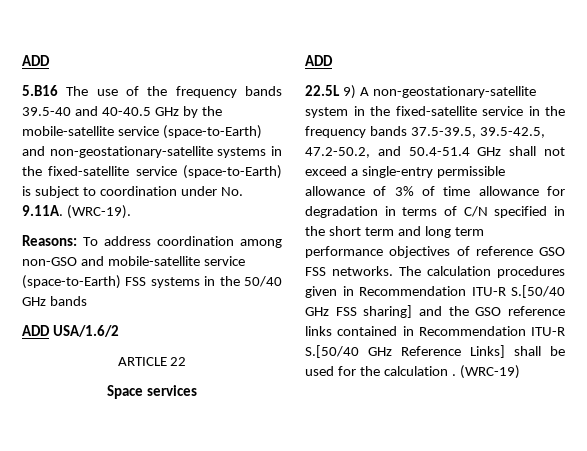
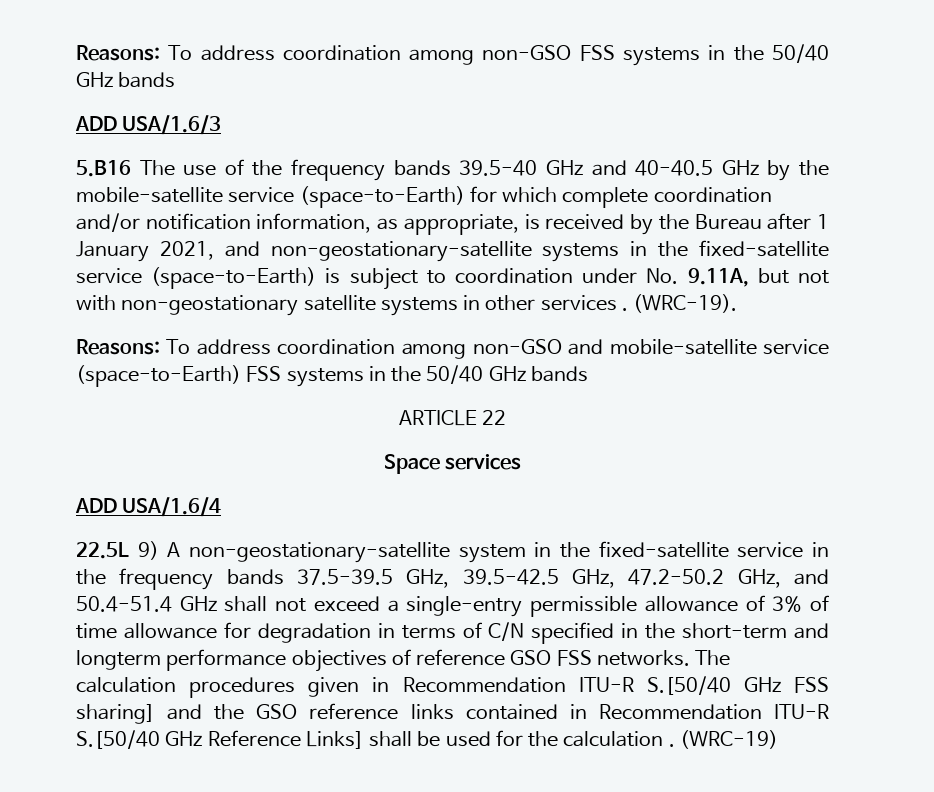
[22,55,50,66] ADD -> [76,44,829,66] [76,72,176,88] [75,115,222,135] Reasons: To address coordination among non-GSO FSS systems in the 50/40 GHz bands // ADD USA/1.6/3
(71, 111) none -> [545,160,583,175] GHz
(262, 132) none -> [469,186,772,208] [76,213,830,235] [76,241,214,262] for which complete coordination and/or notification information, as appropriate, is received by the Bureau after 1 January 2021,
[22,205,63,216] 9.11A. -> [687,268,830,287] [76,295,628,316] 9.11A, but not with non-geostationary satellite systems in other services .
[22,325,119,337] // ADD USA/1.6/2 -> (588, 374) none
(333, 60) none -> [122,497,222,517] USA/1.6/4
[410,127,545,138] [305,147,370,158] 37.5-39.5, 39.5-42.5, 47.2-50.2, -> [296,569,781,588] 37.5-39.5 GHz, 39.5-42.5 GHz, 47.2-50.2 GHz,
[328,226,484,238] short term and long term -> [682,623,830,639] [76,650,161,670] short-term and longterm

